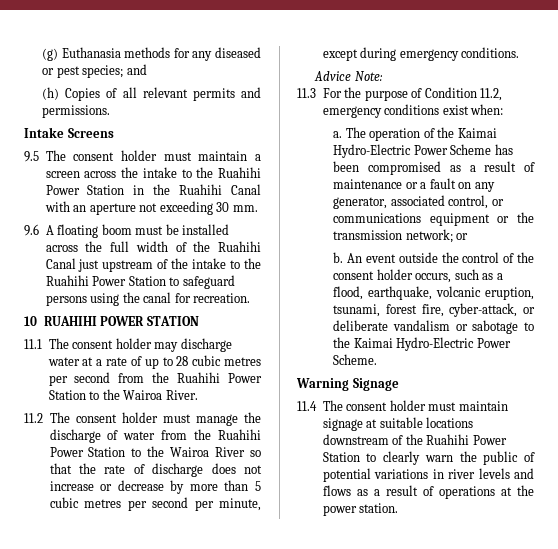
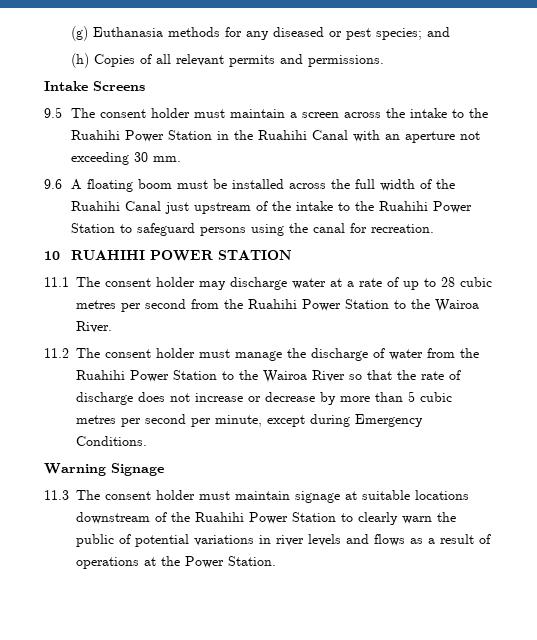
[399,47,520,61] [314,71,383,81] [297,87,503,101] [322,104,504,118] [333,127,497,141] [333,144,513,158] [333,161,535,175] [333,178,495,192] [333,195,504,209] [333,212,534,226] [333,229,469,243] [333,252,534,263] [333,269,503,283] [333,286,534,300] [333,303,535,317] [333,320,534,334] [333,337,511,351] [333,354,378,365] emergency conditions. // Advice Note: // 11.3 For the purpose of Condition 11.2, emergency conditions exist when: // a. The operation of the Kaimai Hydro-Electric Power Scheme has been compromised as a result of maintenance or a fault on any generator, associated control, or communications equipment or the transmission network; or // b. An event outside the control of the consent holder occurs, such as a flood, earthquake, volcanic eruption, tsunami, forest fire, cyber-attack, or deliberate vandalism or sabotage to the Kaimai Hydro-Electric Power Scheme. -> [355,414,423,427] [76,436,147,446] Emergency Conditions.
[297,401,317,411] 11.4 -> [44,490,69,500] 11.3
[322,503,399,516] power station. -> [185,556,276,568] Power Station.

